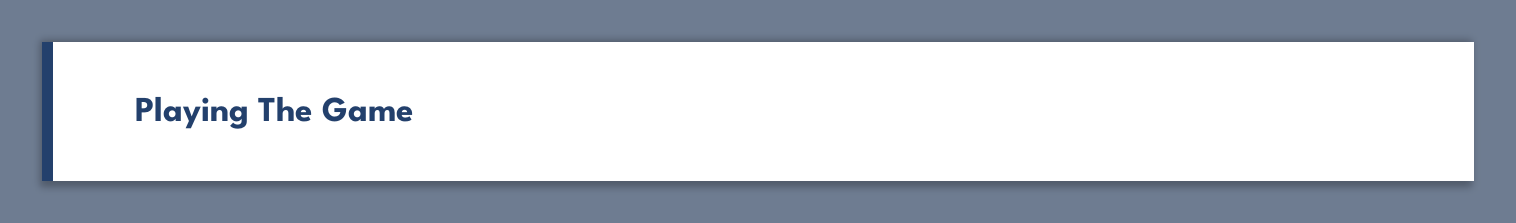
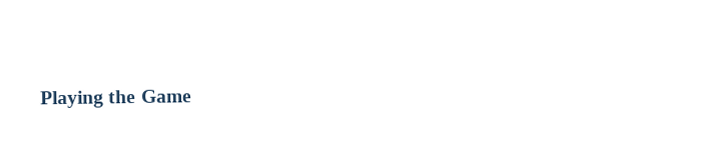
[258,96,313,122] The -> [108,90,137,104] the

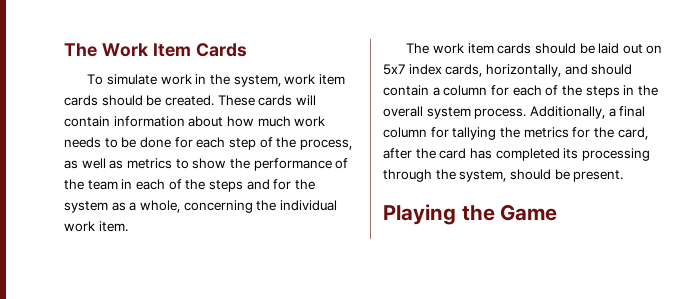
(40, 99) none -> [64,43,247,57] [87,74,345,87] [64,95,316,106] [64,116,326,127] [64,137,352,150] [64,158,349,171] [64,179,315,192] [64,200,337,213] [64,221,128,232] [406,43,663,54] [383,64,633,77] [383,85,658,98] [383,106,646,119] [383,127,648,140] [383,148,650,161] [383,169,624,182] The Work Item Cards // To simulate work in the system, work item cards should be created. These cards will contain information about how much work needs to be done for each step of the process, as well as metrics to show the performance of the team in each of the steps and for the system as a whole, concerning the individual work item. // The work item cards should be laid out on 5x7 index cards, horizontally, and should contain a column for each of the steps in the overall system process. Additionally, a final column for tallying the metrics for the card, after the card has completed its processing through the system, should be present. //

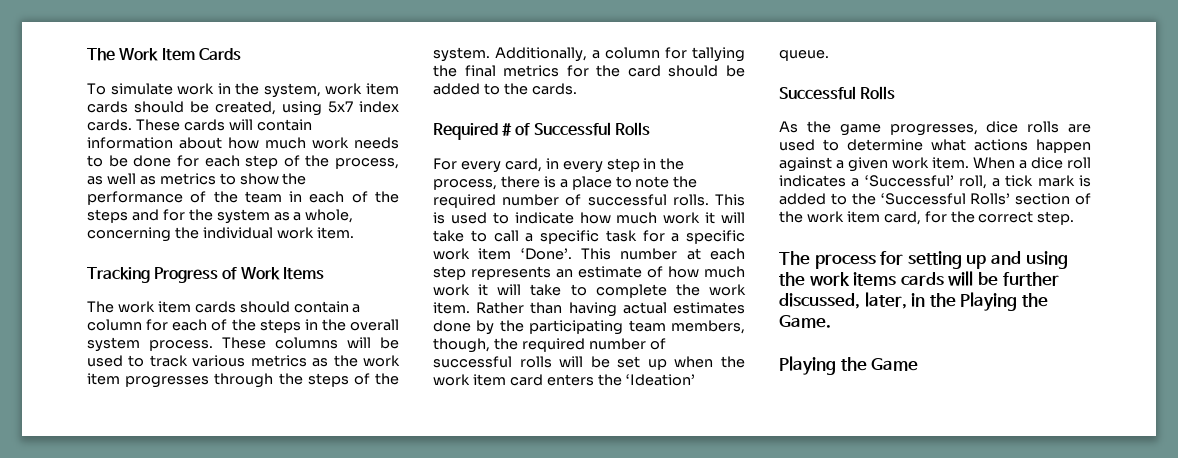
[164,95,214,106] created. -> [215,101,399,116] [87,119,132,131] created, using 5x7 index cards.
(128, 226) none -> [87,267,324,283] // Tracking Progress of Work Items
[579,43,663,54] [383,64,633,77] be laid out on 5x7 index cards, horizontally, and should -> (290, 307) none
(527, 113) none -> [222,337,399,349] [87,355,401,367] [87,373,399,388] [433,47,490,62] These columns will be used to track various metrics as the work item progresses through the steps of the system.
[619,106,646,117] final -> (600, 54) none
(520, 132) none -> [464,65,496,77] final
[617,127,648,140] [383,148,650,161] [383,169,624,182] card, after the card has completed its processing through the system, should be present. -> [627,65,745,77] [433,83,577,95] [433,122,650,140] [433,158,685,173] [433,176,698,190] [433,194,745,208] [433,212,745,224] [433,230,745,244] [433,248,745,260] [433,266,745,280] [433,284,746,298] [433,302,745,317] [433,320,745,335] [433,338,666,353] [433,356,745,370] [433,374,695,386] [779,50,829,61] [779,86,896,100] [779,121,1091,136] [779,139,1091,153] [779,157,1091,172] [779,175,1091,189] [779,193,1091,205] [779,211,1075,225] [779,251,1068,269] [779,271,1059,286] [779,292,1048,311] [779,315,831,328] card should be added to the cards. // Required # of Successful Rolls // For every card, in every step in the process, there is a place to note the required number of successful rolls. This is used to indicate how much work it will take to call a specific task for a specific work item ‘Done’. This number at each step represents an estimate of how much work it will take to complete the work item. Rather than having actual estimates done by the participating team members, though, the required number of successful rolls will be set up when the work item card enters the ‘Ideation’ queue. // Successful Rolls // As the game progresses, dice rolls are used to determine what actions happen against a given work item. When a dice roll indicates a ‘Successful’ roll, a tick mark is added to the ‘Successful Rolls’ section of the work item card, for the correct step. // The process for setting up and using the work items cards will be further discussed, later, in the Playing the Game.

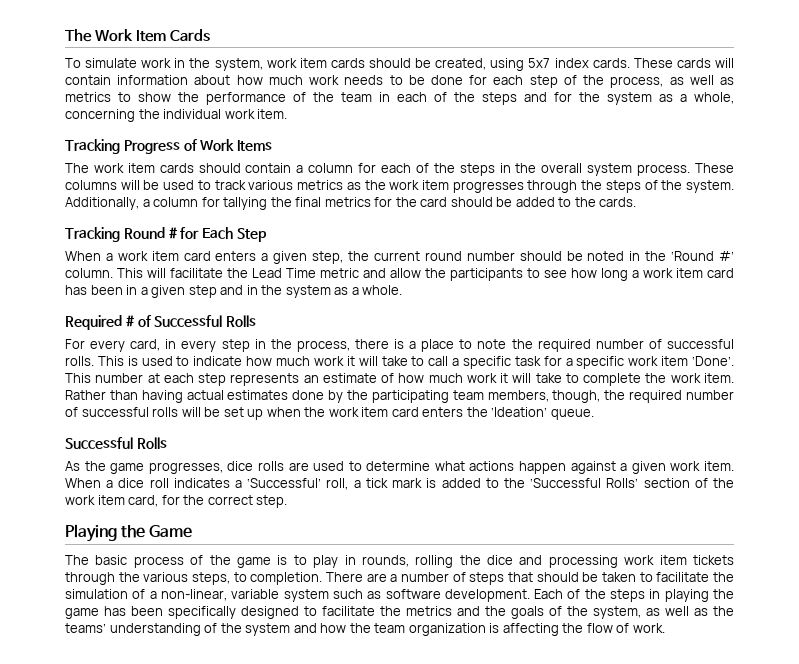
(577, 89) none -> [65,227,267,242] [65,251,735,264] [65,268,734,281] [65,285,403,298] // Tracking Round # for Each Step // When a work item card enters a given step, the current round number should be noted in the ‘Round #’ column. This will facilitate the Lead Time metric and allow the participants to see how long a work item card has been in a given step and in the system as a whole.
[779,251,1068,269] [779,271,1059,286] [779,292,1048,311] [779,315,831,328] [779,356,919,375] The process for setting up and using the work items cards will be further discussed, later, in the Playing the Game. // Playing the Game -> [65,524,193,542] [65,555,735,568] [65,572,734,585] [65,589,734,602] [65,606,734,619] [65,623,665,636] Playing the Game // The basic process of the game is to play in rounds, rolling the dice and processing work item tickets through the various steps, to completion. There are a number of steps that should be taken to facilitate the simulation of a non-linear, variable system such as software development. Each of the steps in playing the game has been specifically designed to facilitate the metrics and the goals of the system, as well as the teams’ understanding of the system and how the team organization is affecting the flow of work.

